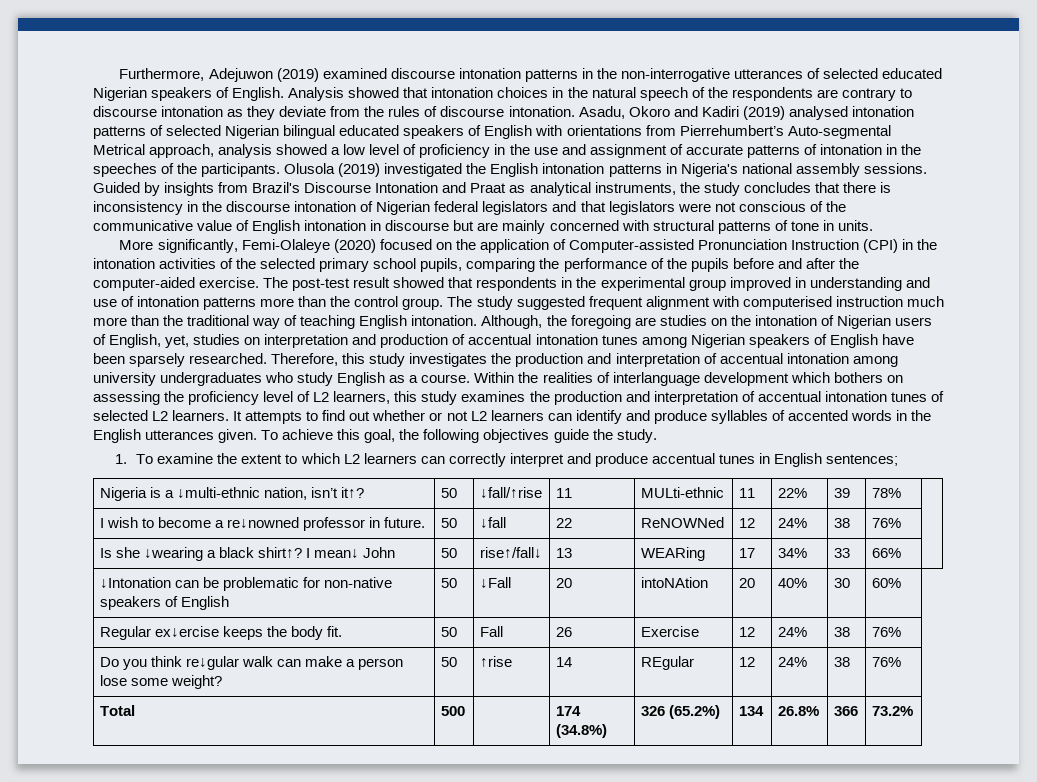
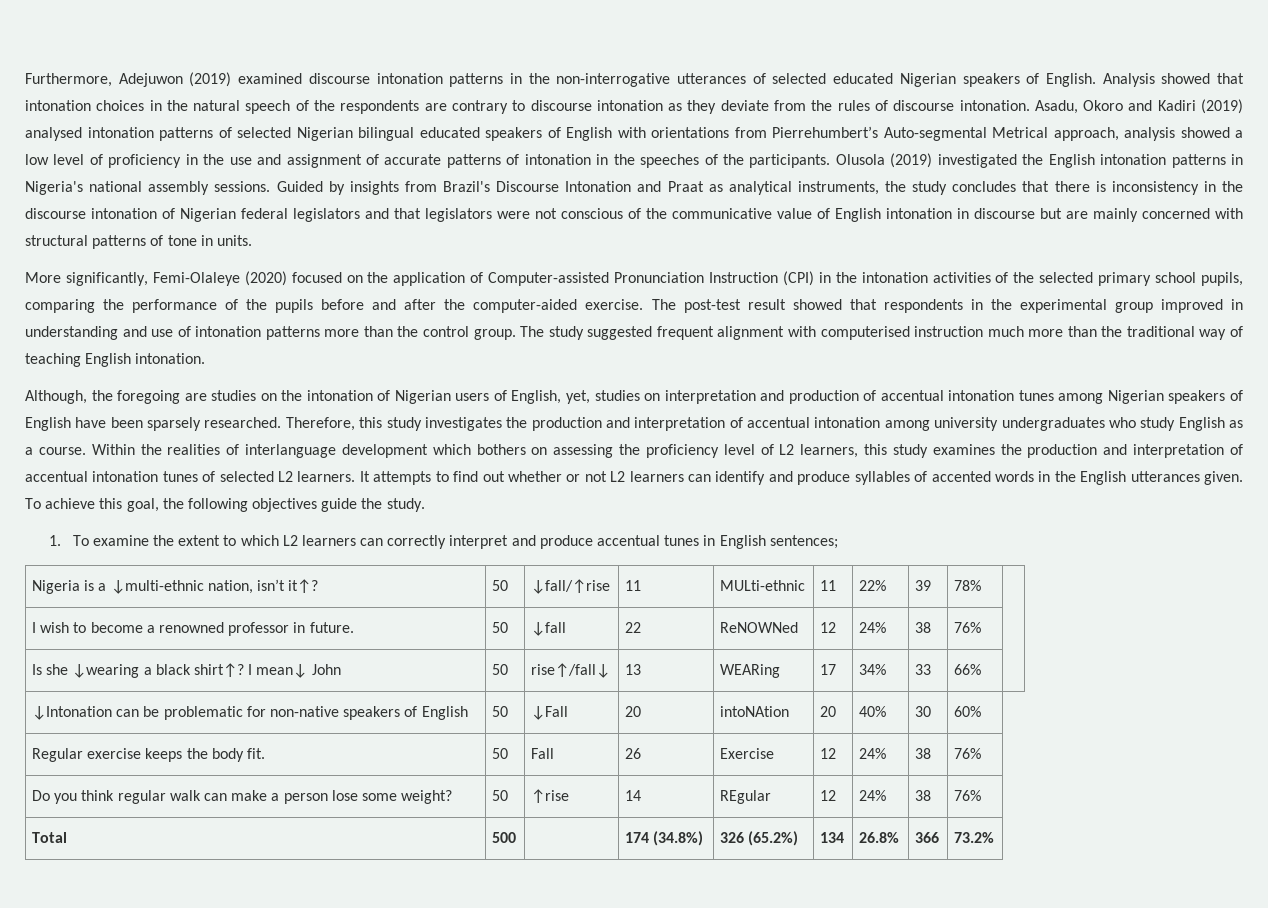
(478, 320) none -> (206, 358) //
[227,517,300,528] re↓nowned -> [159,622,225,633] renowned
[154,626,219,637] ex↓ercise -> [87,748,142,759] exercise
[186,656,240,670] re↓gular -> [117,790,166,804] regular

